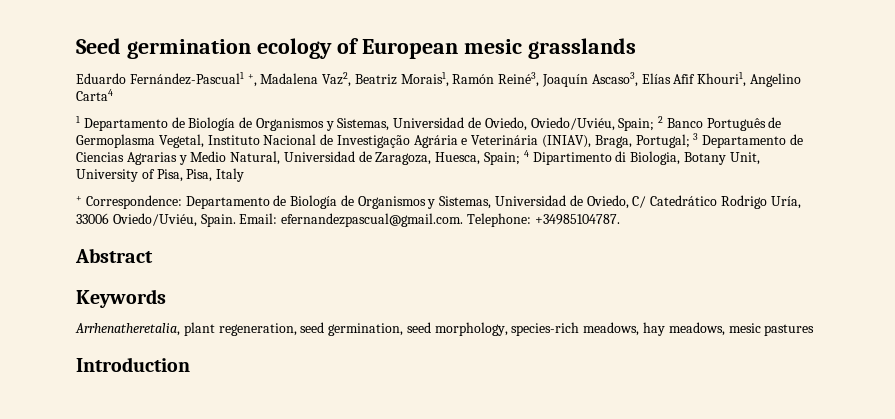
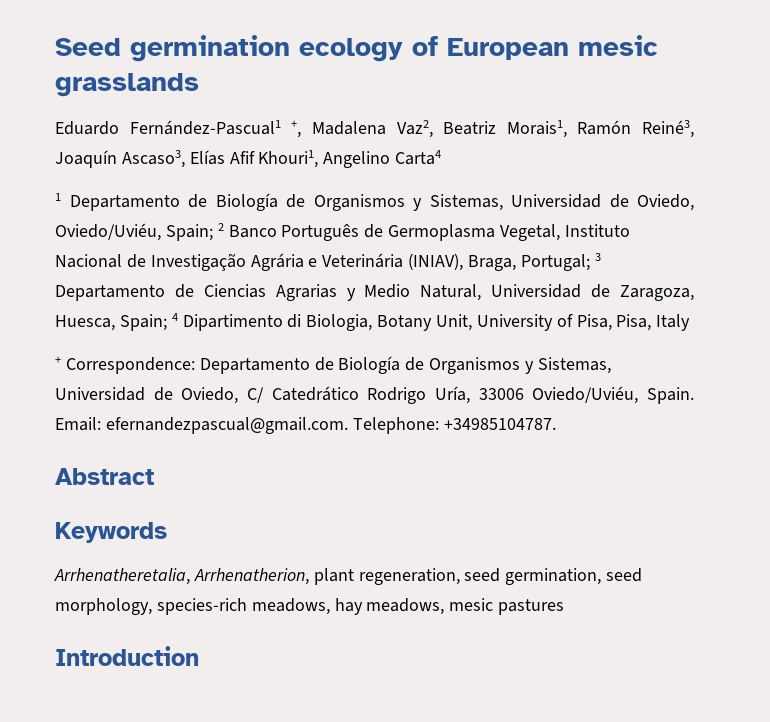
(180, 329) none -> [193,568,309,585] Arrhenatherion,

